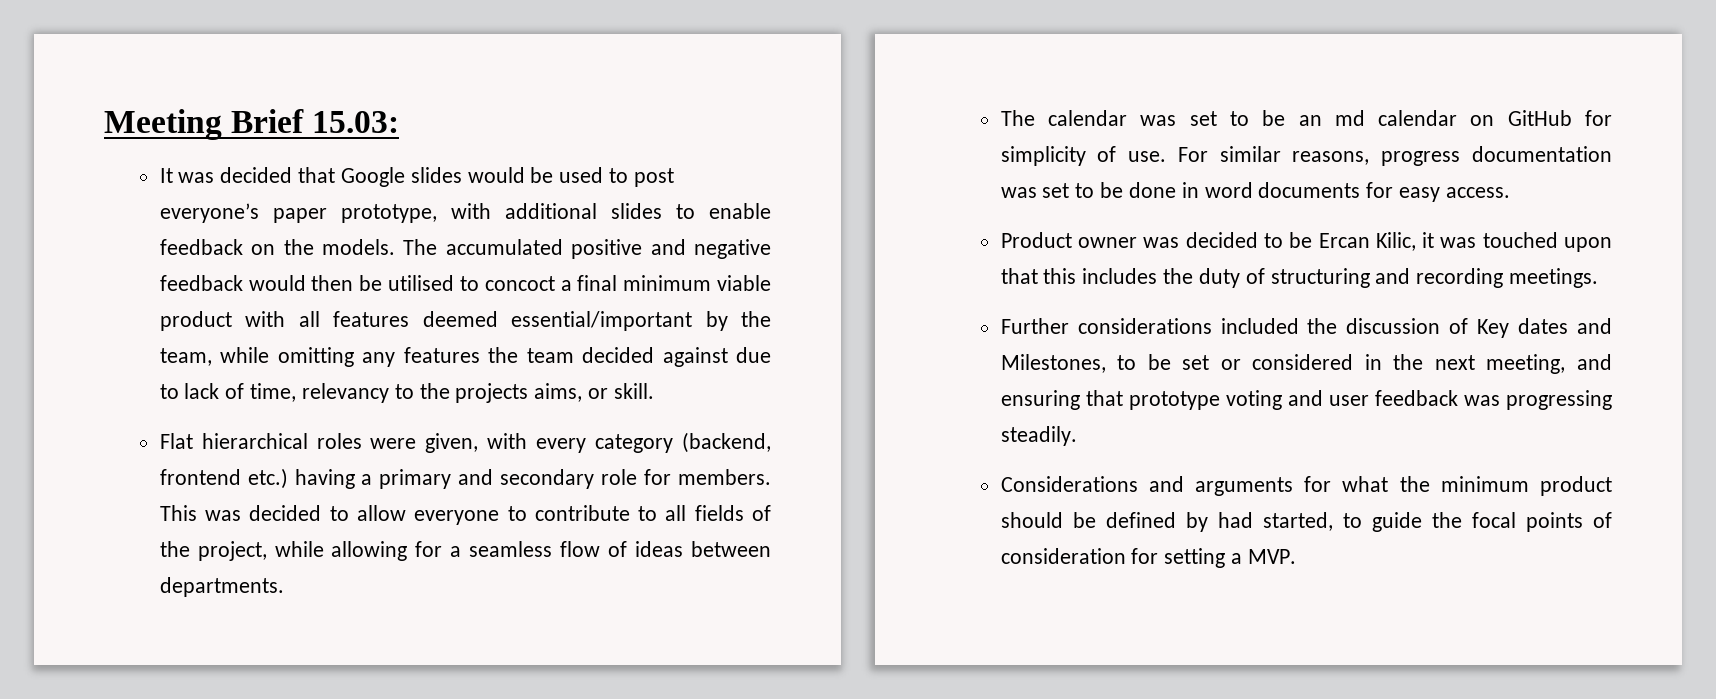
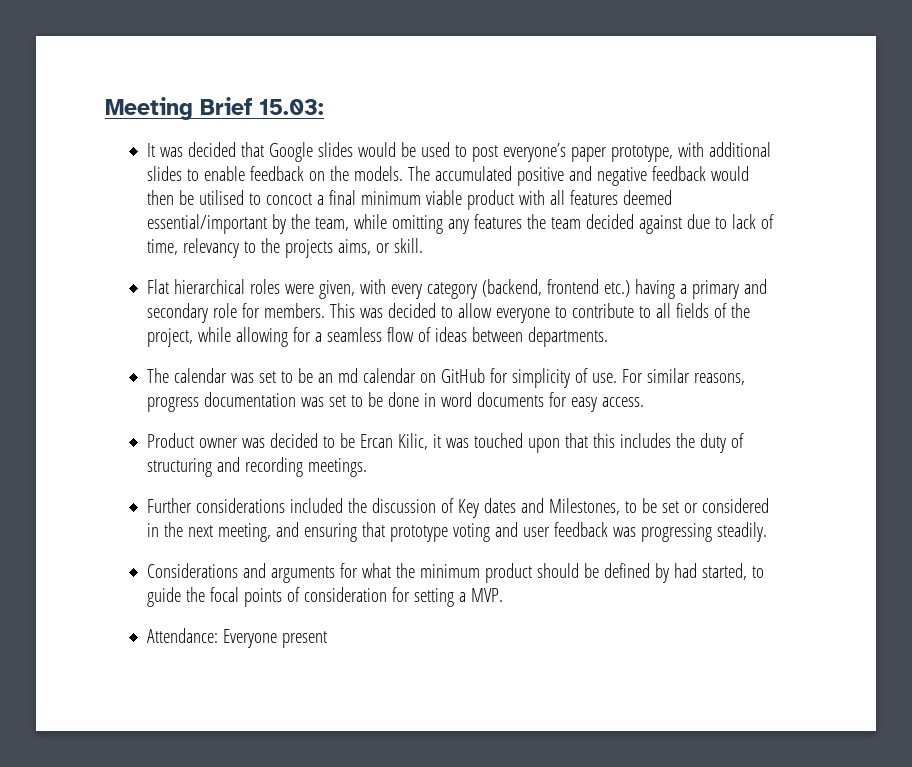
(1296, 556) none -> [146,628,327,648] // Attendance: Everyone present

